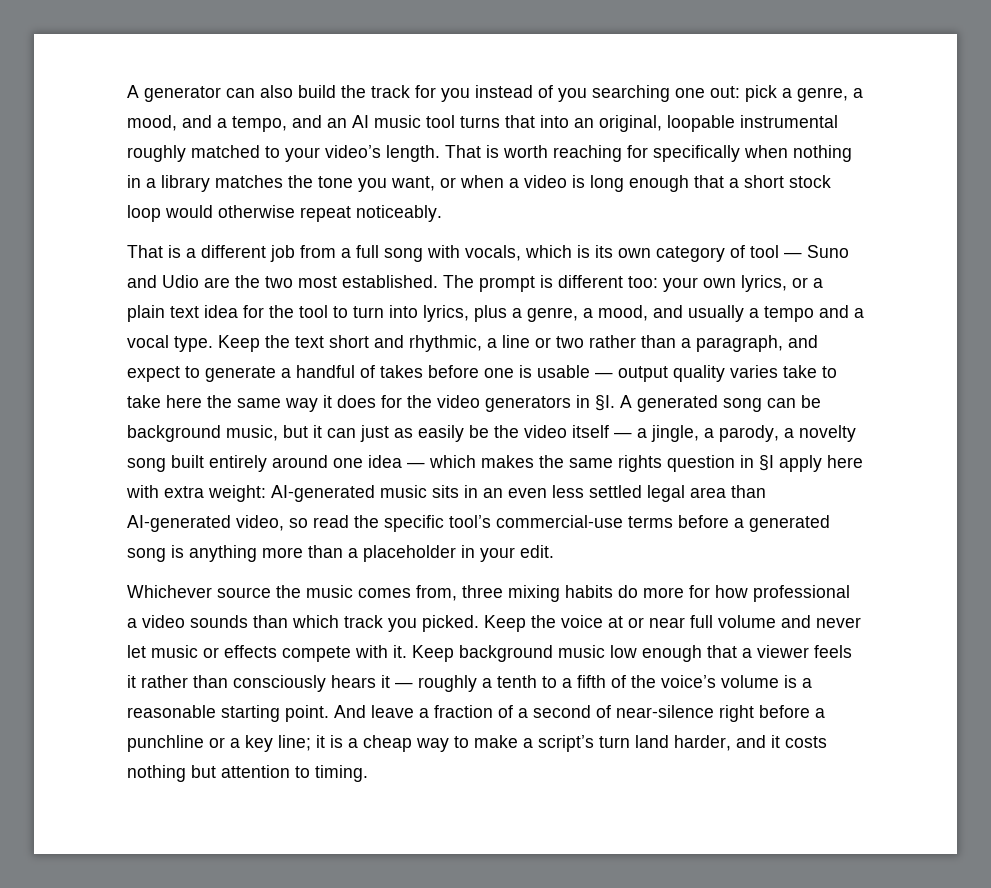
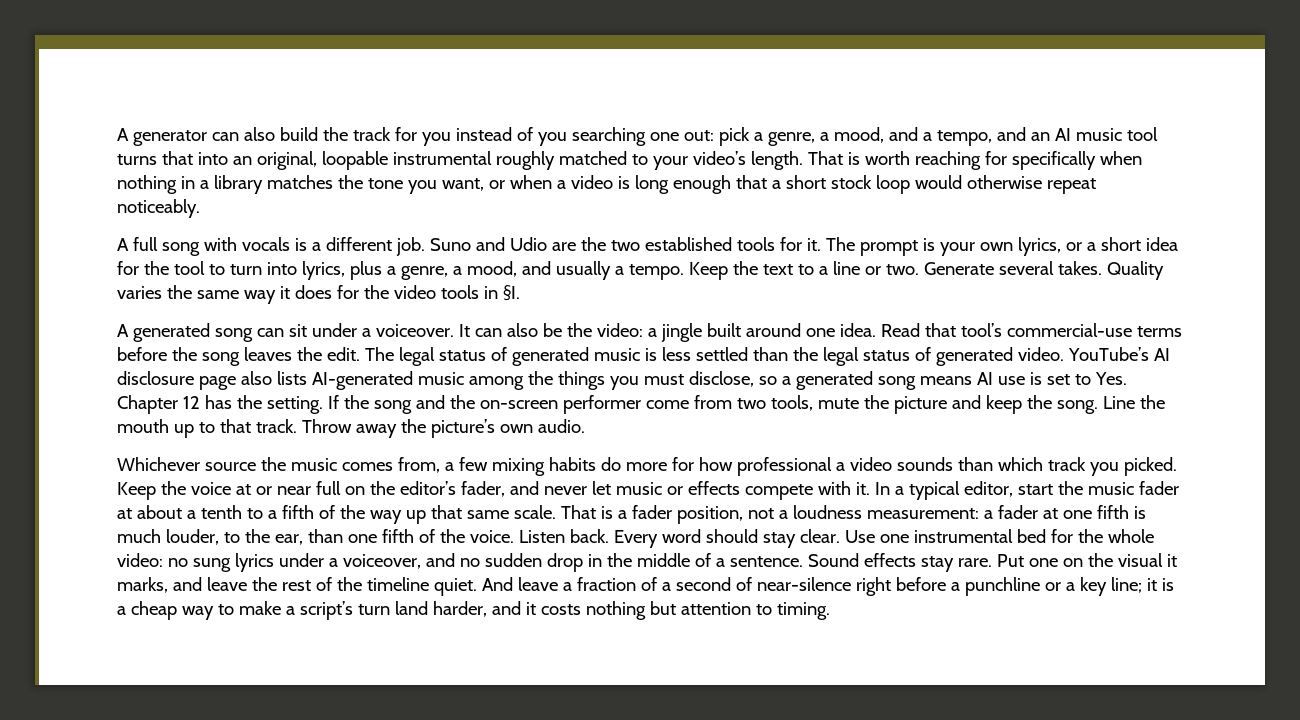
[127,245,802,262] That is a different job from a full song with vocals, which is its own category of tool — -> [117,237,425,256] A full song with vocals is a different job.
[298,275,438,288] most established. -> [644,237,821,251] established tools for it.
[558,275,658,288] different too: -> (935, 244) none
[127,305,199,322] plain text -> [1100,237,1141,251] short
[764,305,864,322] [127,335,818,352] [127,365,837,382] [127,395,202,408] tempo and a vocal type. Keep the text short and rhythmic, a line or two rather than a paragraph, and expect to generate a handful of takes before one is usable — output quality varies take to take here -> [628,261,1164,280] [117,286,162,299] tempo. Keep the text to a line or two. Generate several takes. Quality varies
[485,396,571,412] generators -> [440,285,479,299] tools
(615, 403) none -> (520, 293) //
[801,395,821,408] [127,425,856,442] [127,455,863,472] [126,485,766,502] [127,515,830,532] [127,545,554,562] be background music, but it can just as easily be the video itself — a jingle, a parody, a novelty song built entirely around one idea — which makes the same rights question in §I apply here with extra weight: AI-generated music sits in an even less settled legal area than AI-generated video, so read the specific tool’s commercial-use terms before a generated song is anything more than a placeholder in your edit. -> [288,323,1182,342] [117,347,1170,366] [117,371,1127,390] [117,395,1165,414] [117,419,585,438] sit under a voiceover. It can also be the video: a jingle built around one idea. Read that tool’s commercial-use terms before the song leaves the edit. The legal status of generated music is less settled than the legal status of generated video. YouTube’s AI disclosure page also lists AI-generated music among the things you must disclose, so a generated song means AI use is set to Yes. Chapter 12 has the setting. If the song and the on-screen performer come from two tools, mute the picture and keep the song. Line the mouth up to that track. Throw away the picture’s own audio.
[462,585,503,598] three -> [444,457,488,471] a few
[718,615,776,628] volume -> [344,481,505,497] on the editor’s fader,
[412,645,852,662] [127,675,477,692] Keep background music low enough that a viewer feels it rather than consciously hears it — roughly -> [874,481,1179,500] [117,505,182,519] In a typical editor, start the music fader at about
[661,675,812,688] [127,705,329,722] voice’s volume is a reasonable starting point. -> [369,505,1146,524] [117,529,1154,548] [117,553,1177,572] [117,577,477,596] way up that same scale. That is a fader position, not a loudness measurement: a fader at one fifth is much louder, to the ear, than one fifth of the voice. Listen back. Every word should stay clear. Use one instrumental bed for the whole video: no sung lyrics under a voiceover, and no sudden drop in the middle of a sentence. Sound effects stay rare. Put one on the visual it marks, and leave the rest of the timeline quiet.

